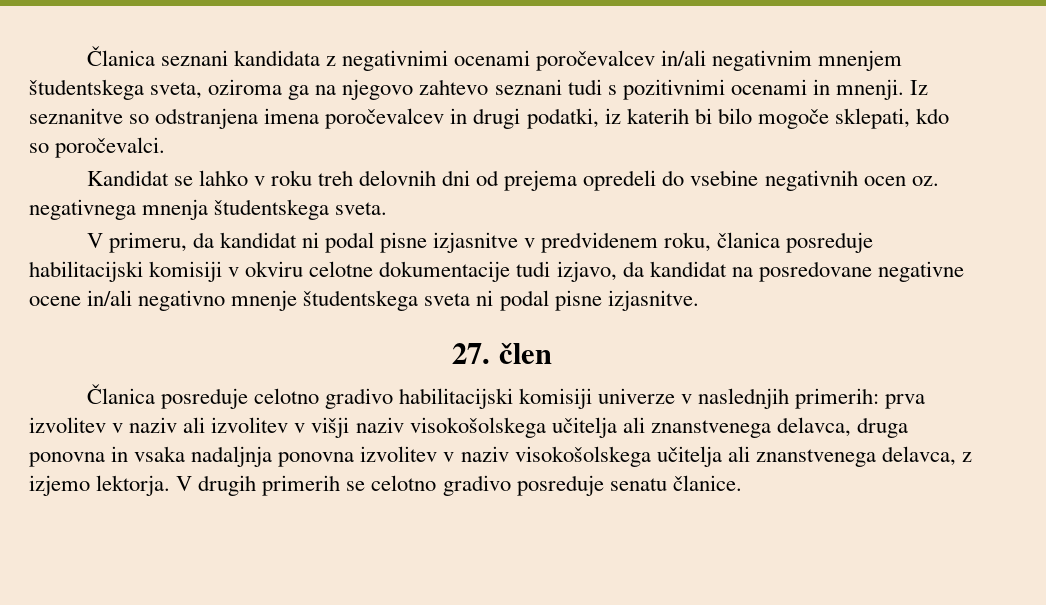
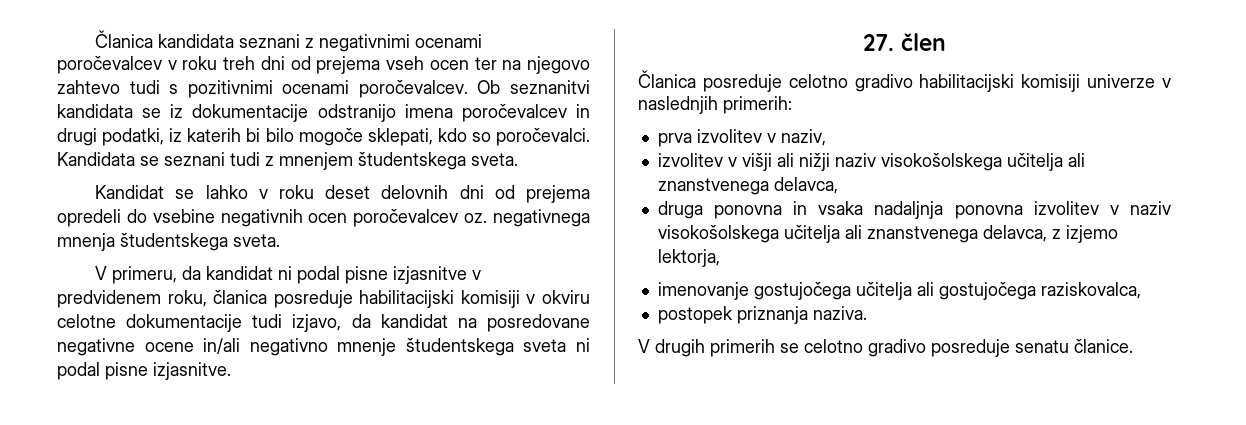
[86,46,320,66] Članica seznani kandidata -> [95,30,301,48] Članica kandidata seznani
[661,50,903,71] [29,79,310,100] in/ali negativnim mnenjem študentskega sveta, oziroma ga -> [167,56,497,74] v roku treh dni od prejema vseh ocen ter
[494,79,562,95] seznani -> (120, 87) none
[812,79,929,100] [29,108,259,129] in mnenji. Iz seznanitve so odstranjena -> [358,80,590,98] [57,104,396,122] poročevalcev. Ob seznanitvi kandidata se iz dokumentacije odstranijo
(166, 147) none -> [57,152,518,170] Kandidata se seznani tudi z mnenjem študentskega sveta.
[317,170,353,186] treh -> [325,185,371,199] deset
(906, 181) none -> [353,209,459,227] poročevalcev
(880, 398) none -> (792, 105) //
[129,417,206,433] naziv ali -> [780,129,826,146] naziv, //
[355,417,851,438] naziv visokošolskega učitelja ali znanstvenega delavca, -> [776,153,1085,171] [657,177,838,195] ali nižji naziv visokošolskega učitelja ali znanstvenega delavca, //
[96,475,171,496] lektorja. -> [657,249,720,267] [657,282,1141,300] [657,306,867,324] lektorja, // imenovanje gostujočega učitelja ali gostujočega raziskovalca, // postopek priznanja naziva. //

